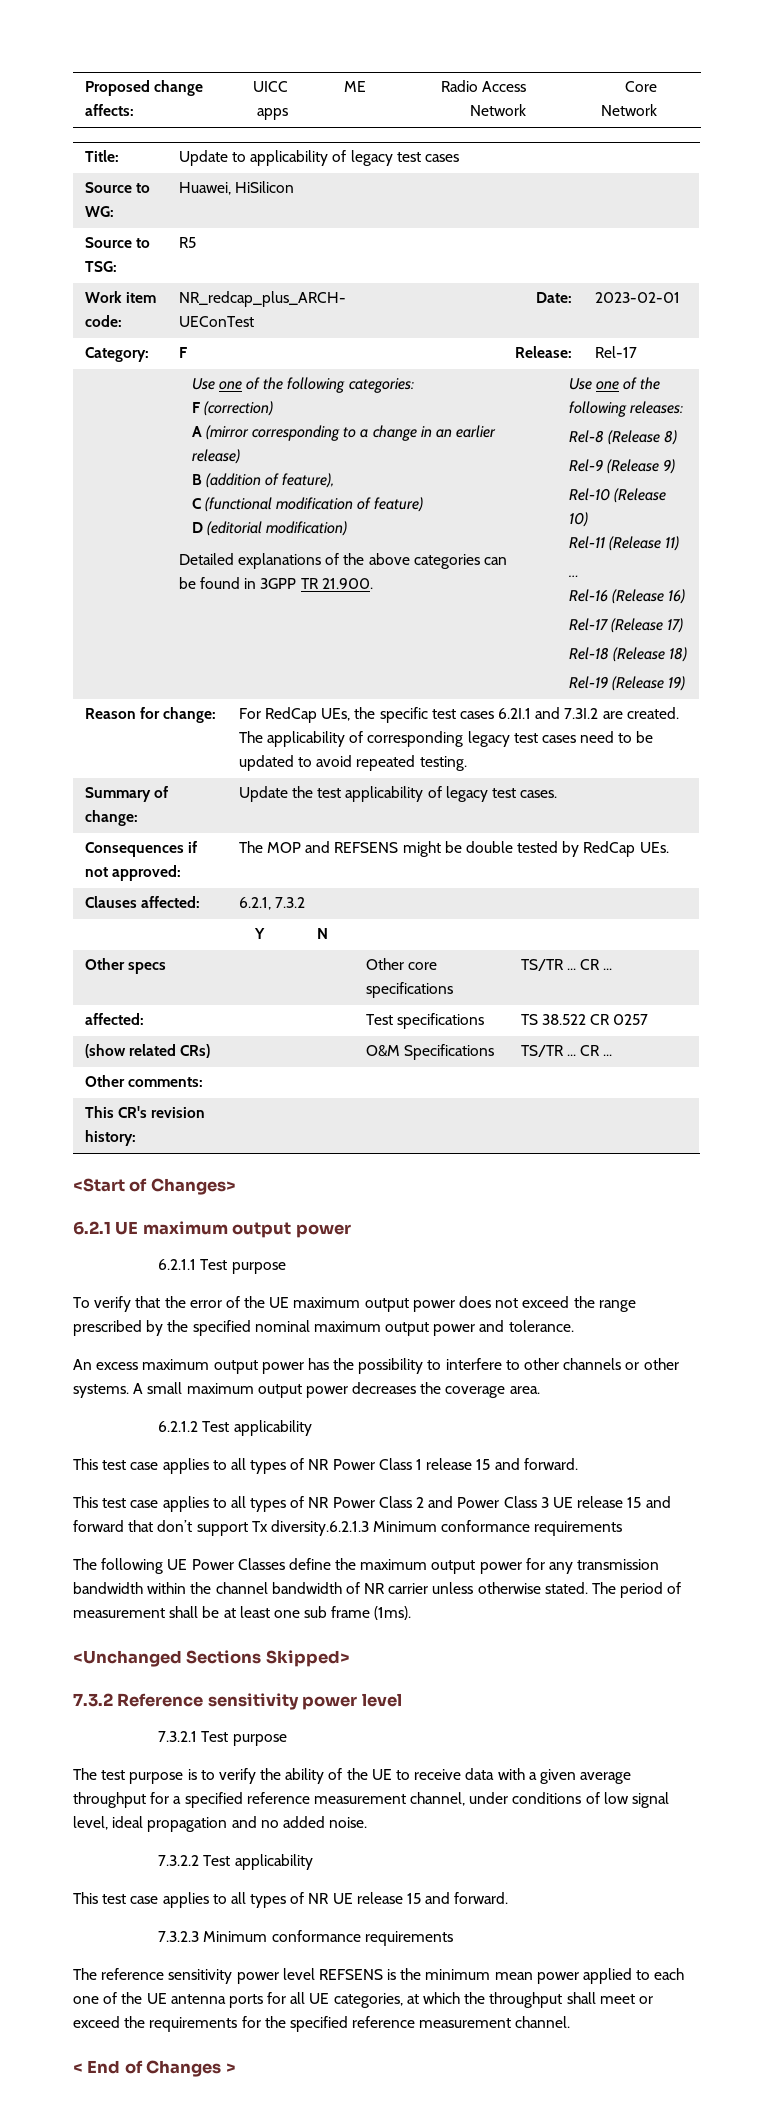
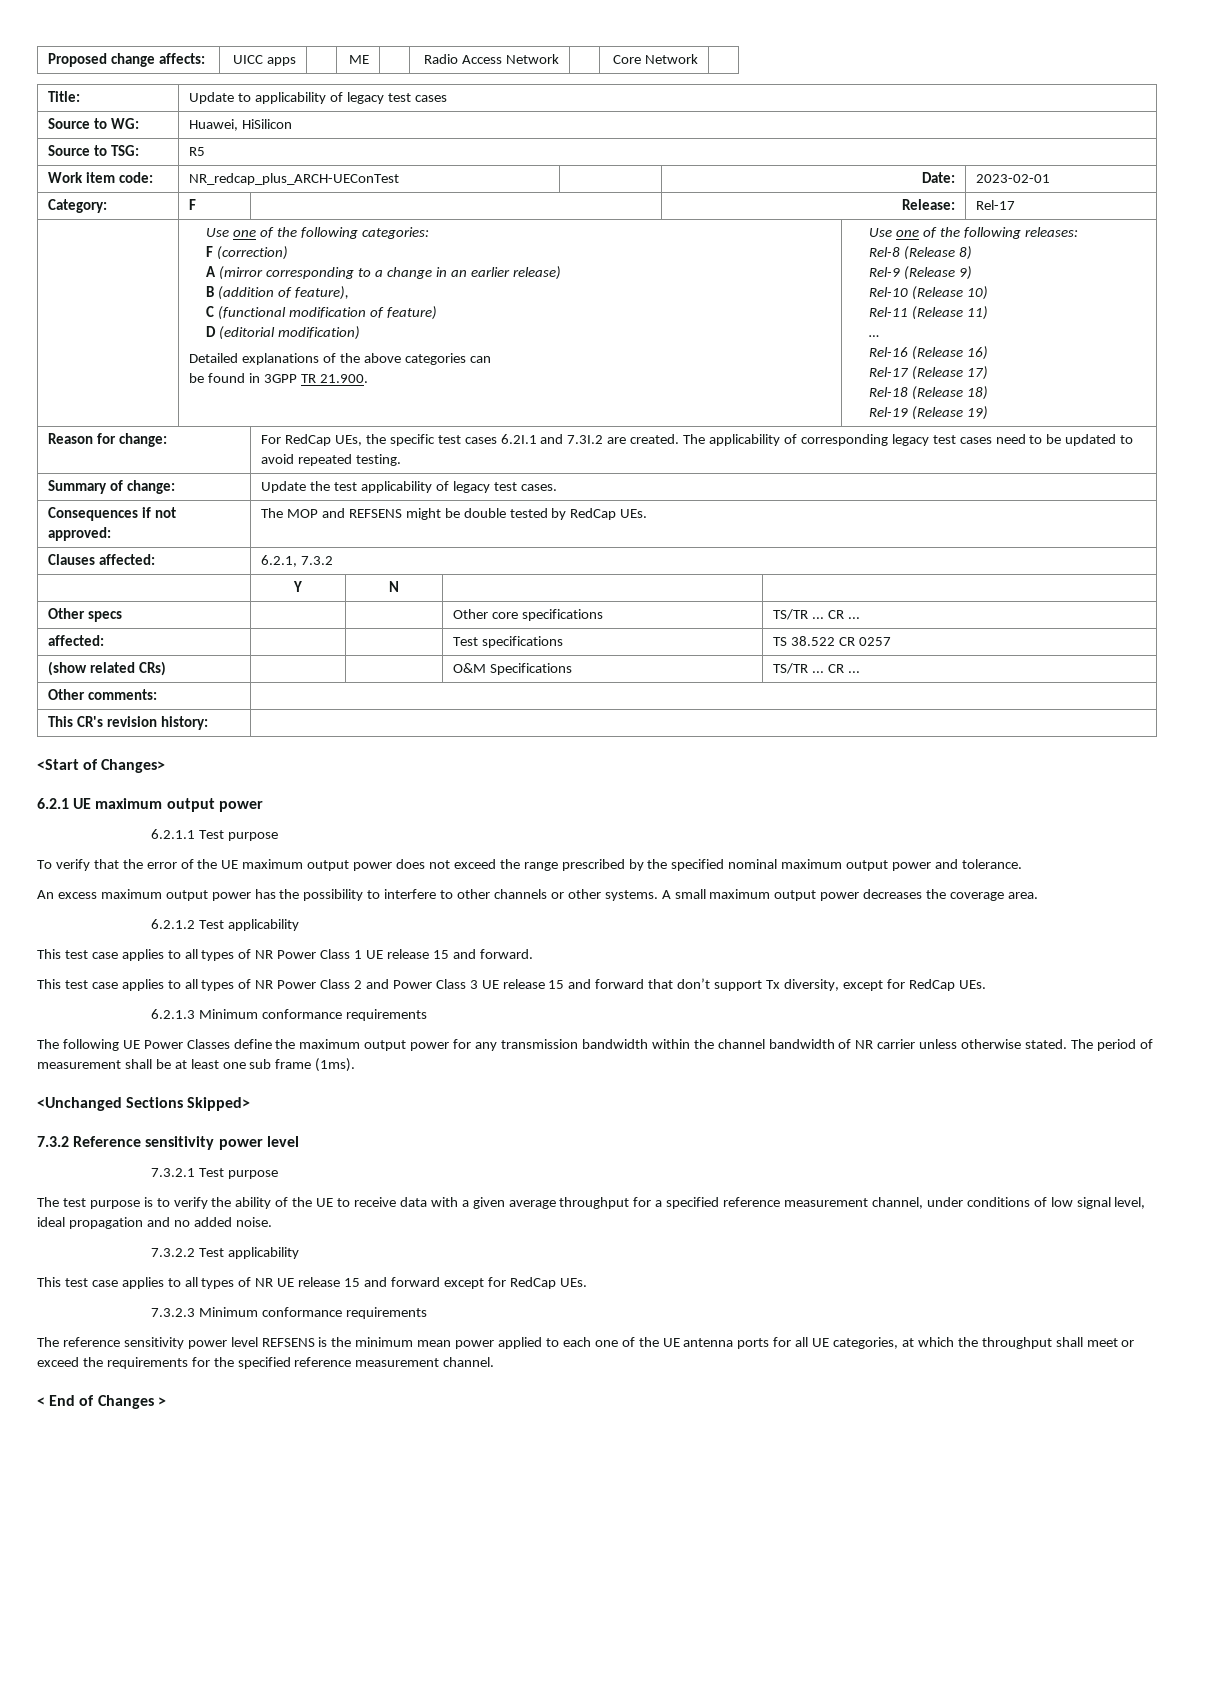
(423, 1464) none -> [365,950,383,959] UE
[270,1520,369,1536] diversity.6.2.1.3 -> [783,979,986,991] [151,1009,196,1019] diversity, except for RedCap UEs. // 6.2.1.3
[454,1892,509,1904] forward. -> [390,1277,587,1289] forward except for RedCap UEs.

